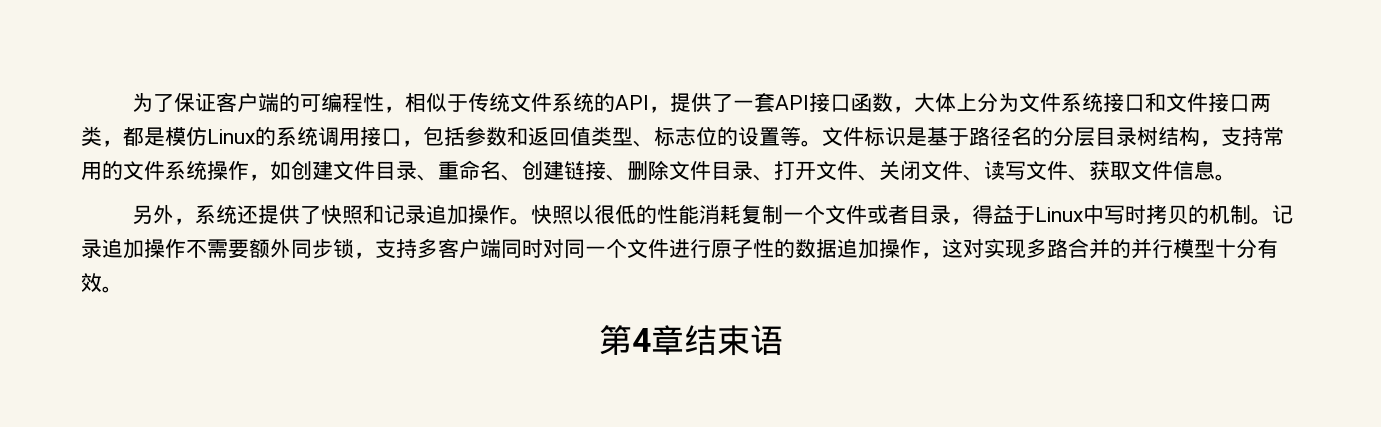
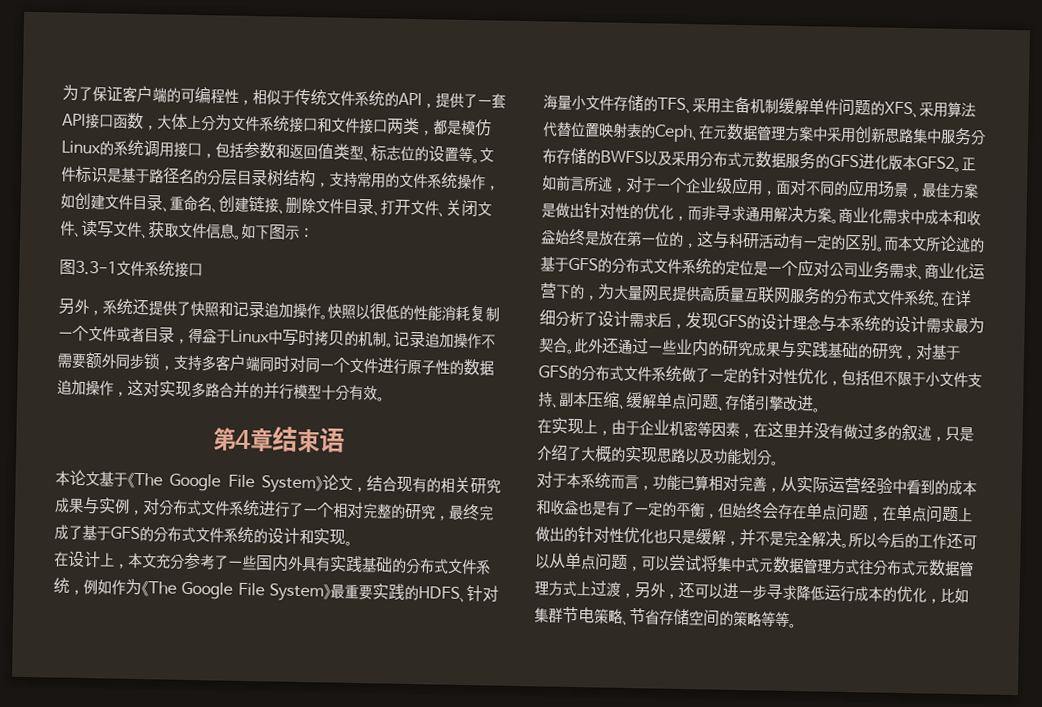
(1236, 177) none -> [241,223,314,240] [59,259,203,277] 如下图示： // 图3.3-1文件系统接口
(783, 340) none -> [55,469,501,494] [55,497,494,521] [54,524,353,546] [54,550,491,575] [53,577,499,603] [543,94,976,119] [542,121,986,146] [542,147,976,173] [541,175,979,199] [541,202,981,226] [541,228,985,253] [540,256,985,280] [540,282,972,307] [539,309,985,334] [539,337,961,361] [538,364,982,388] [538,391,821,413] [537,417,974,443] [537,444,779,466] [536,471,977,496] [536,499,973,523] [535,526,977,550] [535,552,974,578] [534,580,969,604] [534,606,797,629] // 本论文基于《The Google File System》论文，结合现有的相关研究成果与实例，对分布式文件系统进行了一个相对完整的研究，最终完成了基于GFS的分布式文件系统的设计和实现。 // 在设计上，本文充分参考了一些国内外具有实践基础的分布式文件系统，例如作为《The Google File System》最重要实践的HDFS、针对海量小文件存储的TFS、采用主备机制缓解单件问题的XFS、采用算法代替位置映射表的Ceph、在元数据管理方案中采用创新思路集中服务分布存储的BWFS以及采用分布式元数据服务的GFS进化版本GFS2。正如前言所述，对于一个企业级应用，面对不同的应用场景，最佳方案是做出针对性的优化，而非寻求通用解决方案。商业化需求中成本和收益始终是放在第一位的，这与科研活动有一定的区别。而本文所论述的基于GFS的分布式文件系统的定位是一个应对公司业务需求、商业化运营下的，为大量网民提供高质量互联网服务的分布式文件系统。在详细分析了设计需求后，发现GFS的设计理念与本系统的设计需求最为契合。此外还通过一些业内的研究成果与实践基础的研究，对基于GFS的分布式文件系统做了一定的针对性优化，包括但不限于小文件支持、副本压缩、缓解单点问题、存储引擎改进。 // 在实现上，由于企业机密等因素，在这里并没有做过多的叙述，只是介绍了大概的实现思路以及功能划分。 // 对于本系统而言，功能已算相对完善，从实际运营经验中看到的成本和收益也是有了一定的平衡，但始终会存在单点问题，在单点问题上做出的针对性优化也只是缓解，并不是完全解决。所以今后的工作还可以从单点问题，可以尝试将集中式元数据管理方式往分布式元数据管理方式上过渡，另外，还可以进一步寻求降低运行成本的优化，比如集群节电策略、节省存储空间的策略等等。

